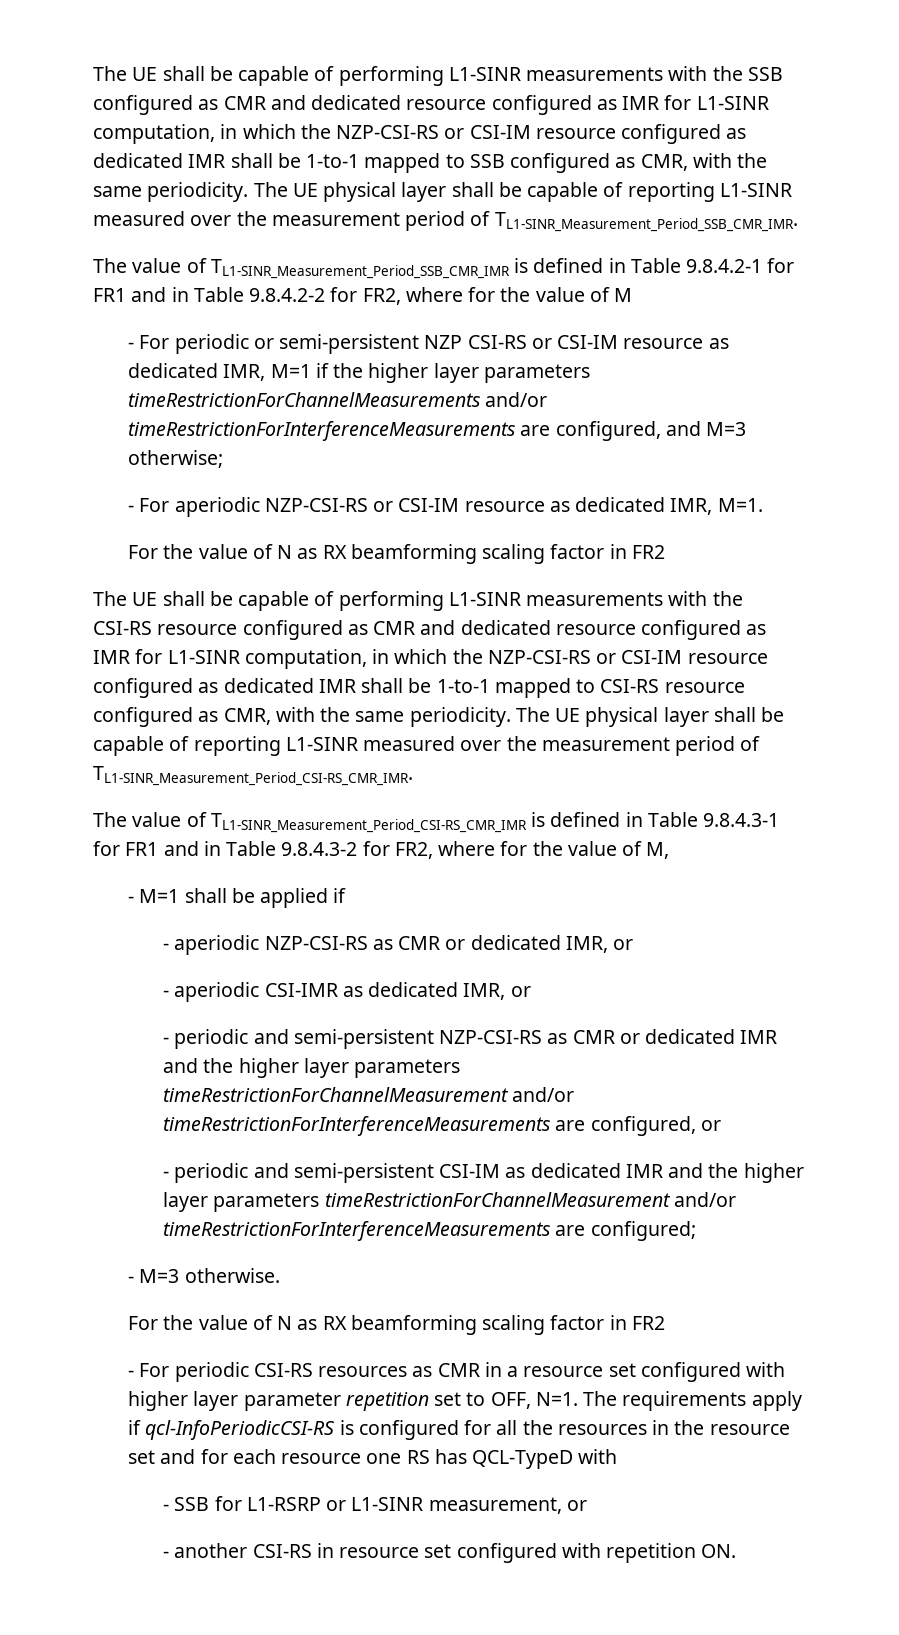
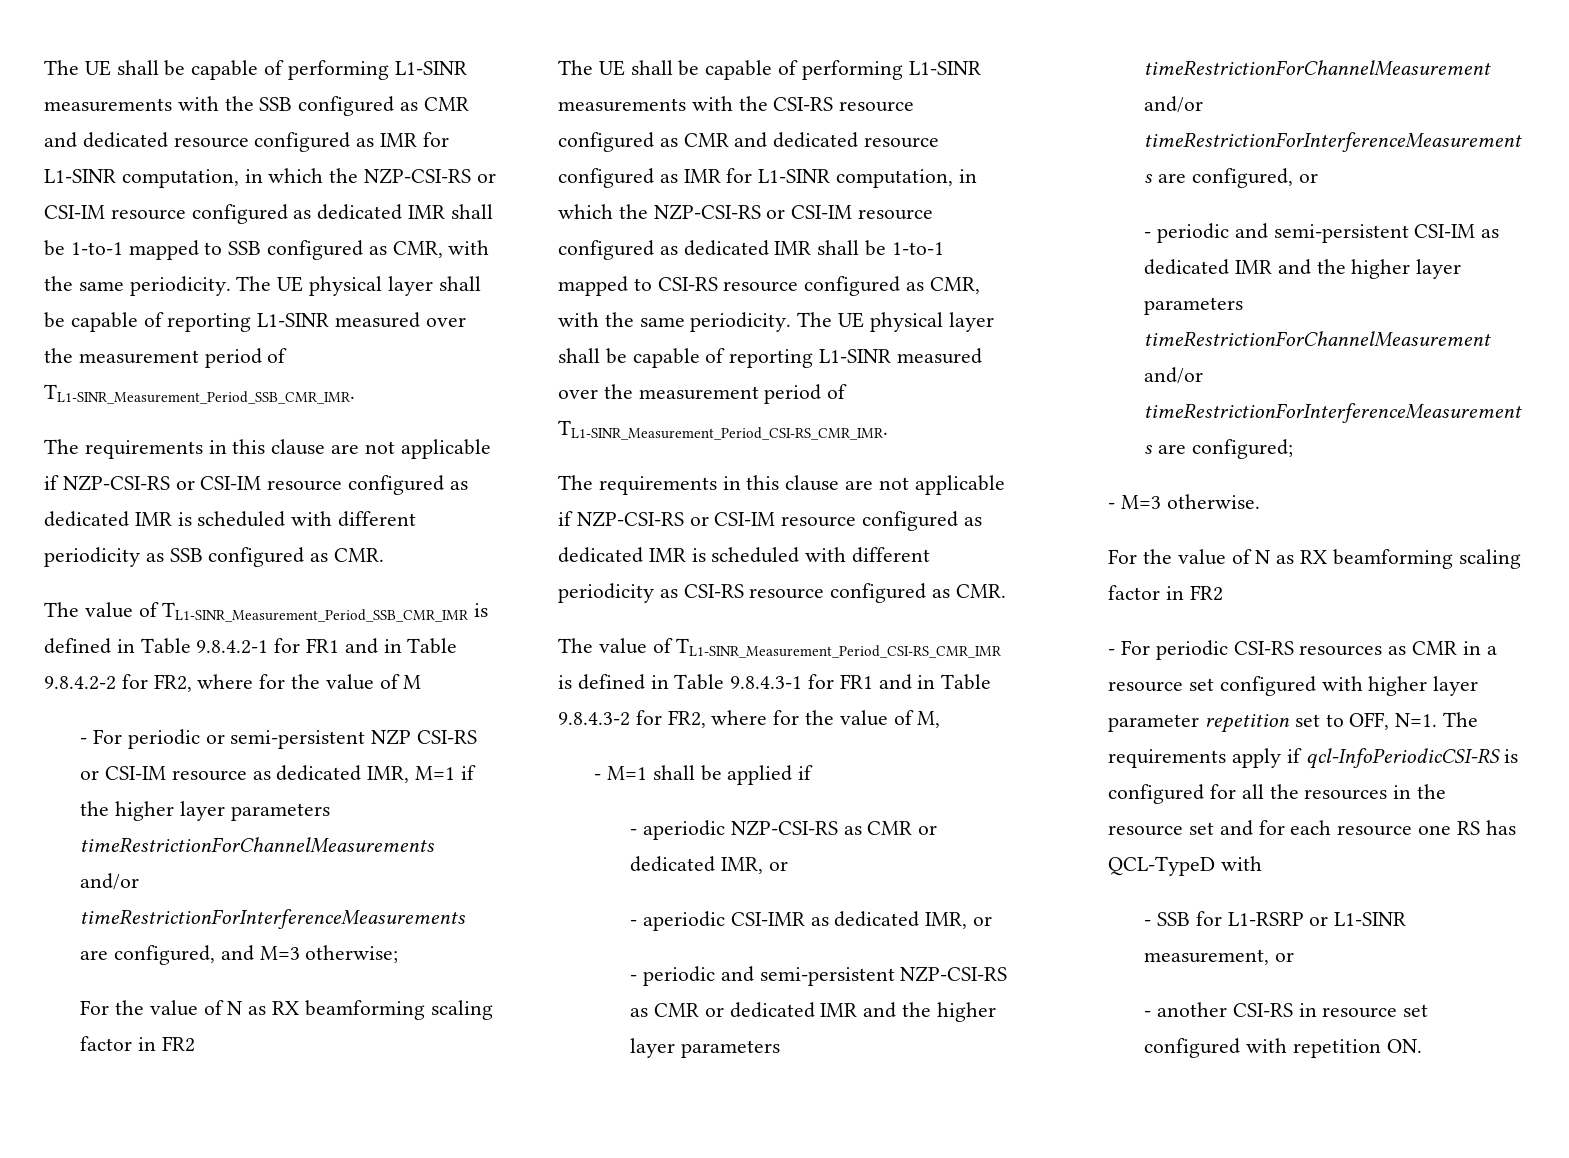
(798, 222) none -> [44,439,491,459] [44,475,468,495] [44,511,417,527] [44,547,385,567] // The requirements in this clause are not applicable if NZP-CSI-RS or CSI-IM resource configured as dedicated IMR is scheduled with different periodicity as SSB configured as CMR.
[128,497,763,517] // - For aperiodic NZP-CSI-RS or CSI-IM resource as dedicated IMR, M=1. -> (399, 954) none
(413, 776) none -> [558,475,1005,495] [558,511,982,531] [558,547,931,563] [558,583,1006,603] // The requirements in this clause are not applicable if NZP-CSI-RS or CSI-IM resource configured as dedicated IMR is scheduled with different periodicity as CSI-RS resource configured as CMR.

